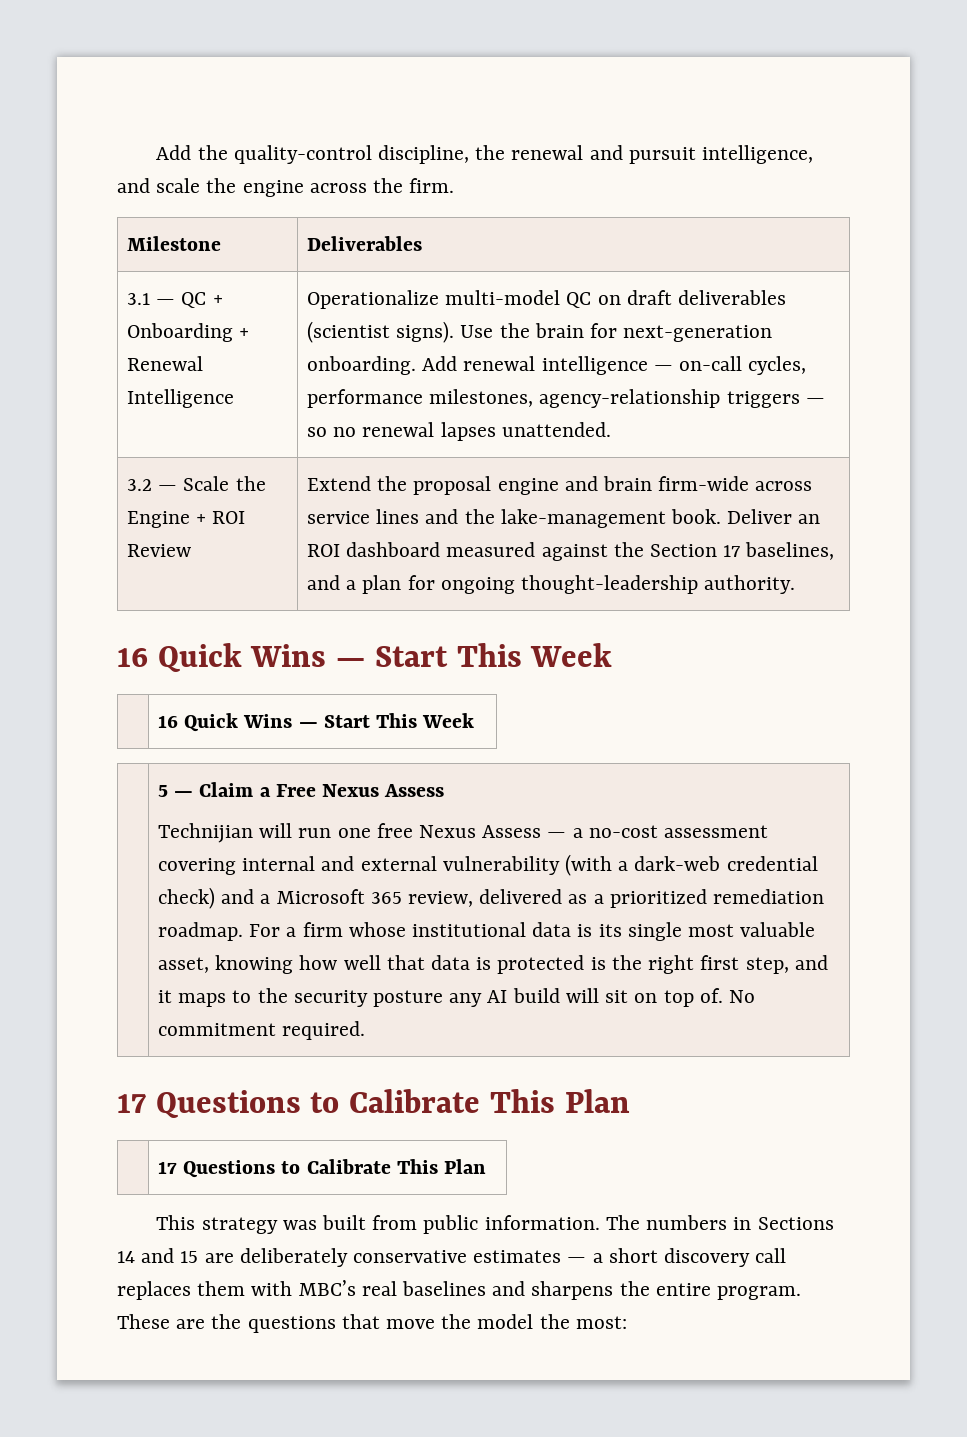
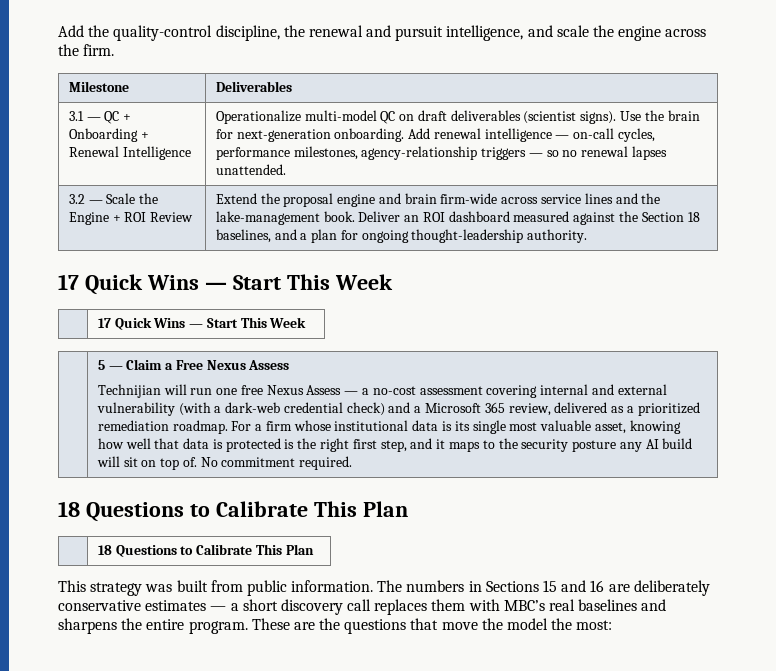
[723,545,741,557] 17 -> [687,212,700,222] 18
[117,643,613,672] [157,715,178,728] 16 Quick Wins — Start This Week // | 16 -> [58,274,393,295] [97,318,111,328] 17 Quick Wins — Start This Week // | 17
[117,1094,146,1113] 17 -> [58,501,80,517] 18
[157,1161,177,1174] 17 -> [97,545,112,555] 18
[117,1248,199,1263] 14 and 15 -> [543,580,605,592] 15 and 16

